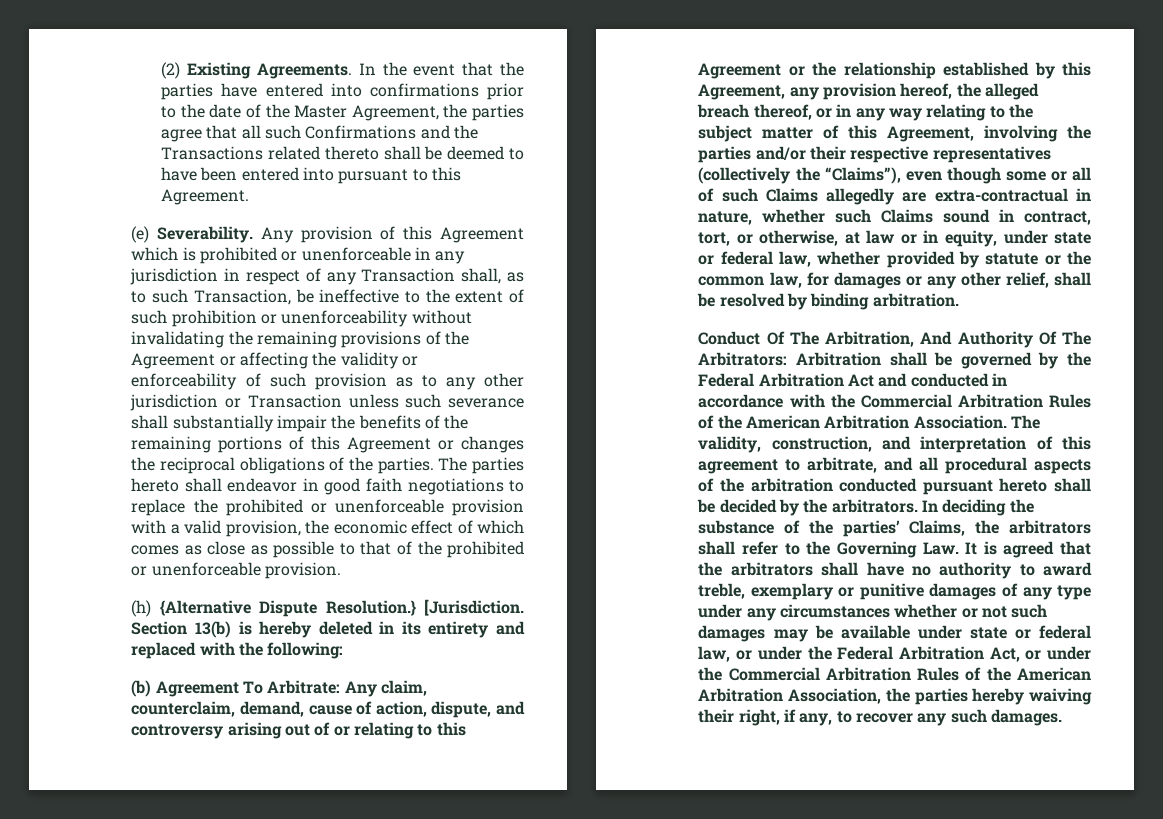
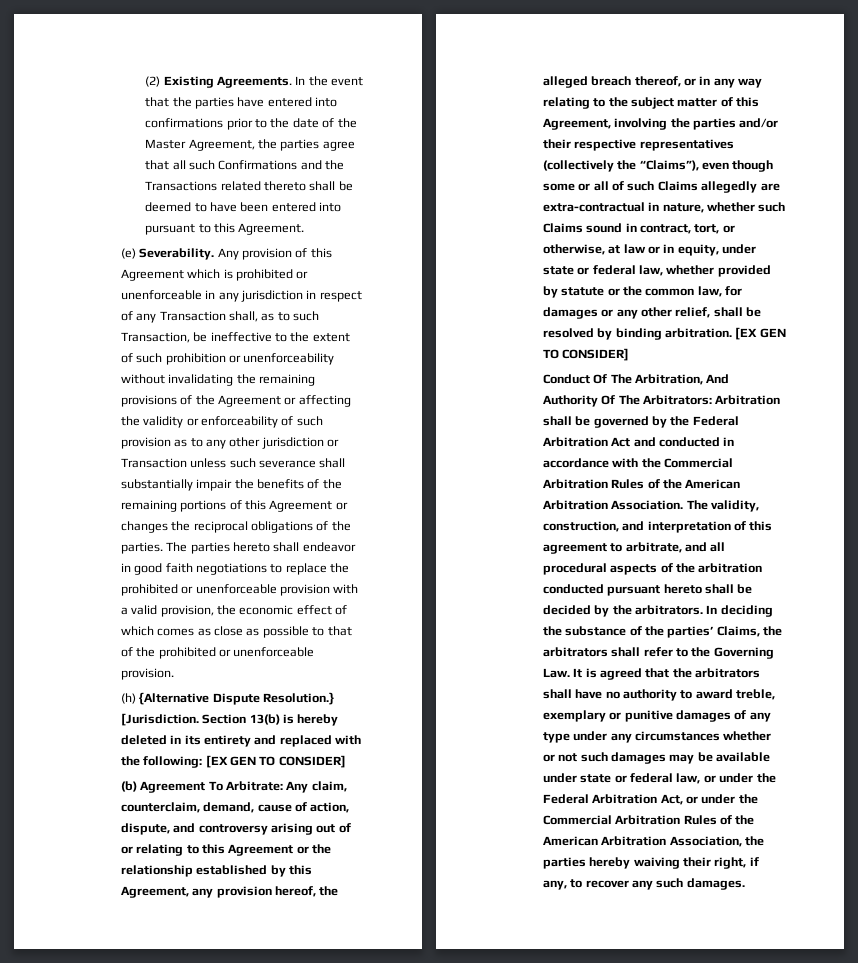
(344, 650) none -> [205,755,346,768] [EX GEN TO CONSIDER]
(959, 300) none -> [735,327,786,340] [542,348,630,361] [EX GEN TO CONSIDER]

